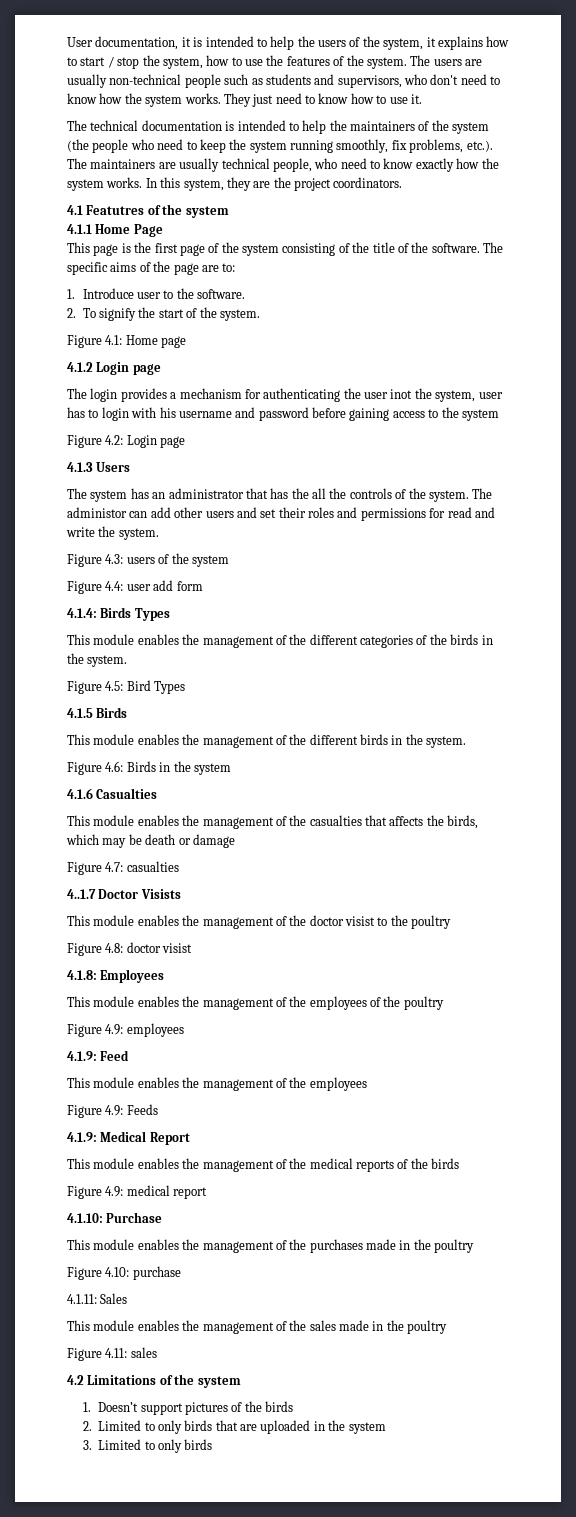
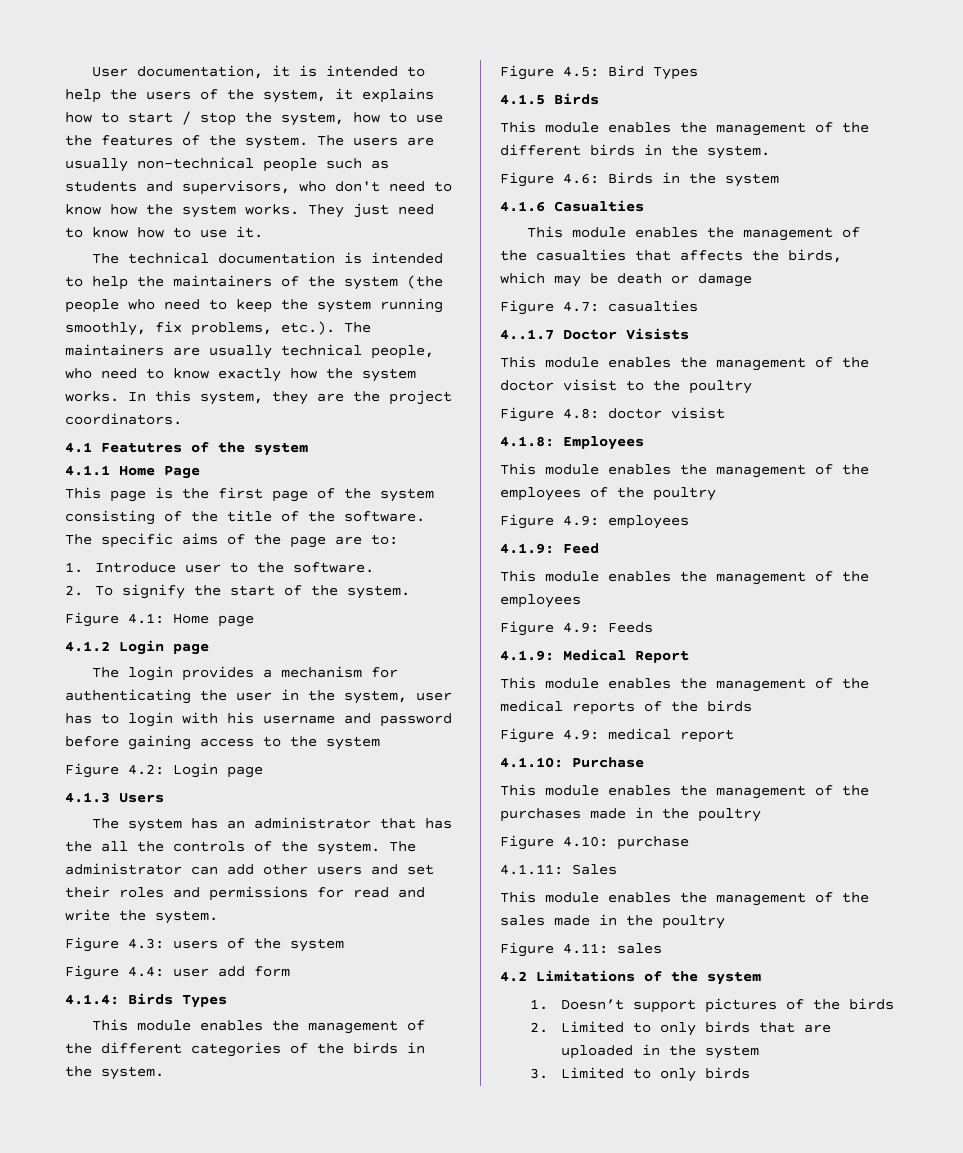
[390,389,413,399] inot -> [281,689,299,701] in
[67,507,127,518] administor -> [65,863,182,875] administrator

